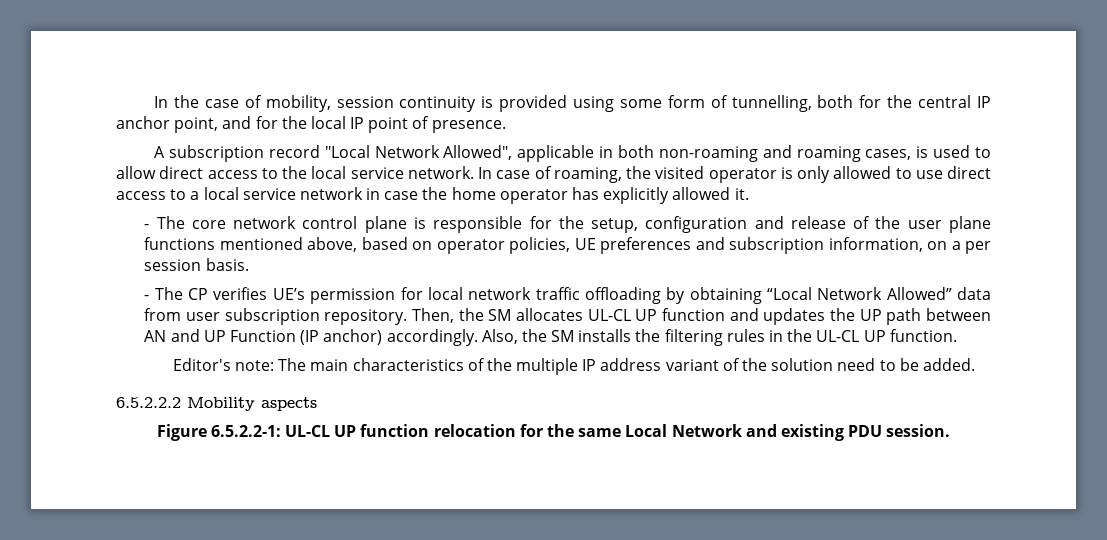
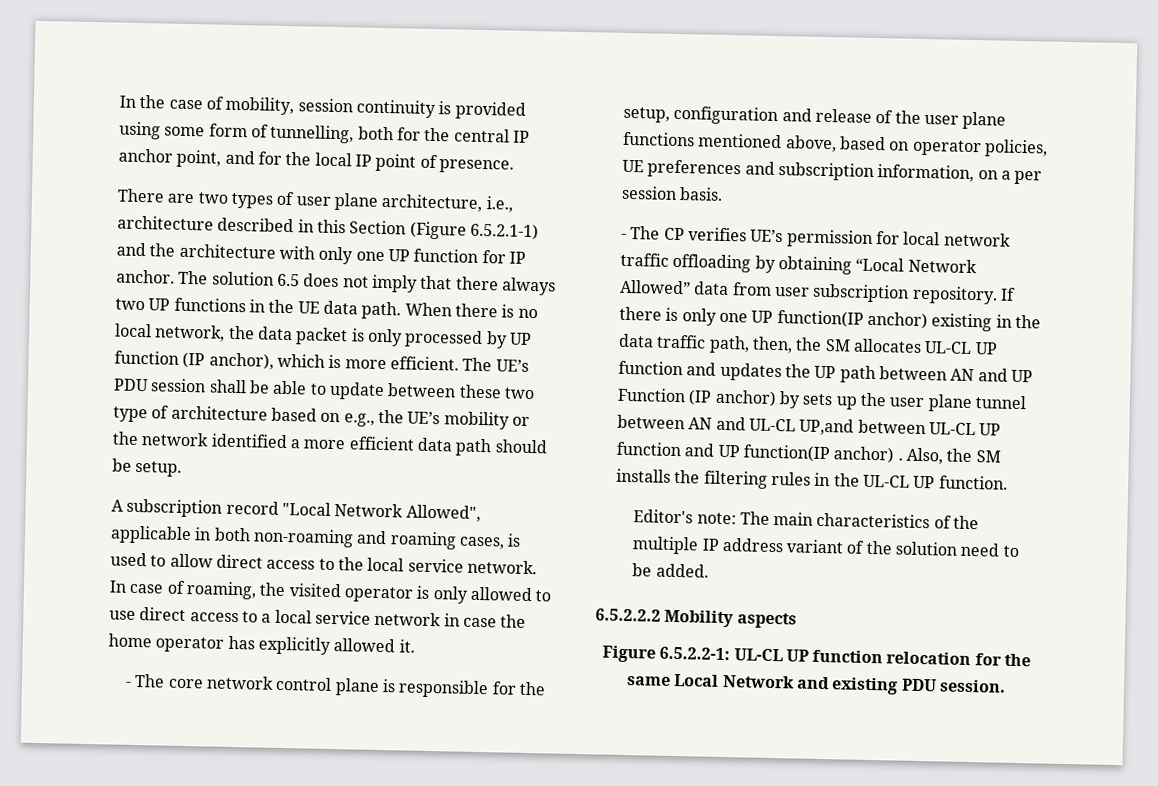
(506, 126) none -> [117,188,513,213] [117,215,539,241] [116,242,526,265] [116,269,556,296] [115,297,538,320] [115,323,532,349] [114,350,529,372] [113,378,535,401] [113,405,530,430] [112,431,548,457] [112,458,183,477] // There are two types of user plane architecture, i.e., architecture described in this Section (Figure 6.5.2.1-1) and the architecture with only one UP function for IP anchor. The solution 6.5 does not imply that there always two UP functions in the UE data path. When there is no local network, the data packet is only processed by UP function (IP anchor), which is more efficient. The UE’s PDU session shall be able to update between these two type of architecture based on e.g., the UE’s mobility or the network identified a more efficient data path should be setup.
[412,308,455,323] Then, -> [1000,287,1017,301] [619,306,1041,332] [618,333,794,354] If there is only one UP function(IP anchor) existing in the data traffic path, then,
[386,329,478,346] accordingly. -> [779,391,1027,413] [617,414,1002,436] [616,441,903,464] by sets up the user plane tunnel between AN and UL-CL UP,and between UL-CL UP function and UP function(IP anchor) .

